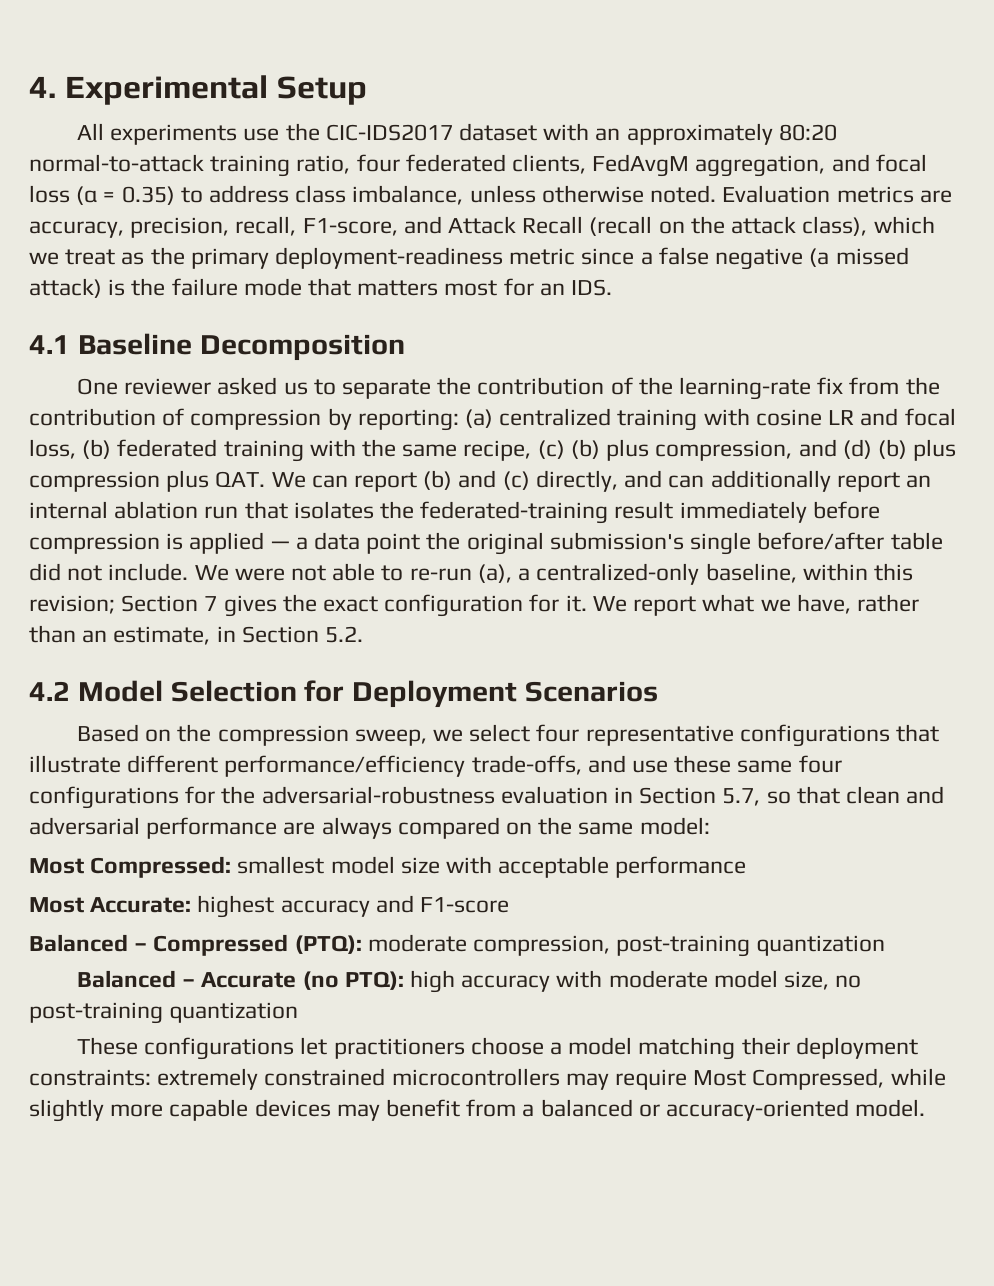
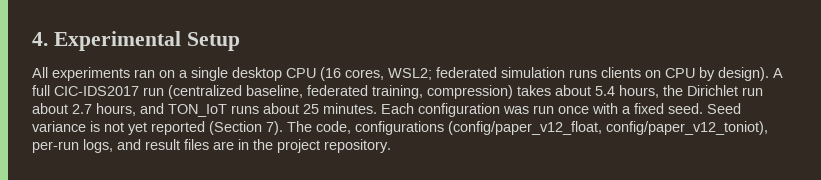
[243,123,837,145] [29,154,927,177] [29,185,952,205] [29,216,935,238] [29,247,909,270] [29,278,613,298] [29,333,405,361] [76,377,940,400] [29,408,956,431] [29,439,957,462] [29,470,931,492] [29,501,880,524] [29,532,943,555] [29,563,913,585] [29,594,919,617] [29,625,364,645] [29,680,659,708] [76,724,939,747] [29,755,842,777] [29,786,945,809] [29,817,710,839] [29,856,747,878] [29,895,510,918] [29,934,886,957] [76,970,862,993] [29,1002,299,1024] [76,1037,918,1060] [29,1068,946,1090] [29,1099,926,1122] use the CIC-IDS2017 dataset with an approximately 80:20 normal-to-attack training ratio, four federated clients, FedAvgM aggregation, and focal loss (α = 0.35) to address class imbalance, unless otherwise noted. Evaluation metrics are accuracy, precision, recall, F1-score, and Attack Recall (recall on the attack class), which we treat as the primary deployment-readiness metric since a false negative (a missed attack) is the failure mode that matters most for an IDS. // 4.1 Baseline Decomposition // One reviewer asked us to separate the contribution of the learning-rate fix from the contribution of compression by reporting: (a) centralized training with cosine LR and focal loss, (b) federated training with the same recipe, (c) (b) plus compression, and (d) (b) plus compression plus QAT. We can report (b) and (c) directly, and can additionally report an internal ablation run that isolates the federated-training result immediately before compression is applied — a data point the original submission's single before/after table did not include. We were not able to re-run (a), a centralized-only baseline, within this revision; Section 7 gives the exact configuration for it. We report what we have, rather than an estimate, in Section 5.2. // 4.2 Model Selection for Deployment Scenarios // Based on the compression sweep, we select four representative configurations that illustrate different performance/efficiency trade-offs, and use these same four configurations for the adversarial-robustness evaluation in Section 5.7, so that clean and adversarial performance are always compared on the same model: // Most Compressed: smallest model size with acceptable performance // Most Accurate: highest accuracy and F1-score // Balanced – Compressed (PTQ): moderate compression, post-training quantization // Balanced – Accurate (no PTQ): high accuracy with moderate model size, no post-training quantization // These configurations let practitioners choose a model matching their deployment constraints: extremely constrained microcontrollers may require Most Compressed, while slightly more capable devices may benefit from a balanced or accuracy-oriented model. -> [134,67,783,81] [32,85,763,99] [32,103,741,117] [32,121,768,135] [32,139,391,153] ran on a single desktop CPU (16 cores, WSL2; federated simulation runs clients on CPU by design). A full CIC-IDS2017 run (centralized baseline, federated training, compression) takes about 5.4 hours, the Dirichlet run about 2.7 hours, and TON_IoT runs about 25 minutes. Each configuration was run once with a fixed seed. Seed variance is not yet reported (Section 7). The code, configurations (config/paper_v12_float, config/paper_v12_toniot), per-run logs, and result files are in the project repository.

